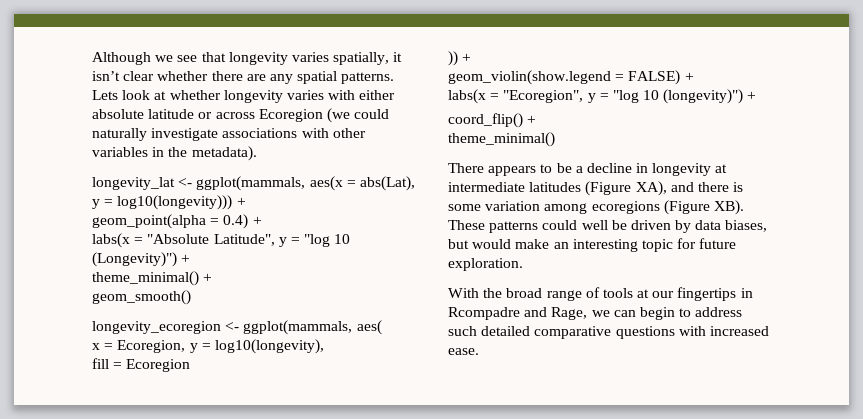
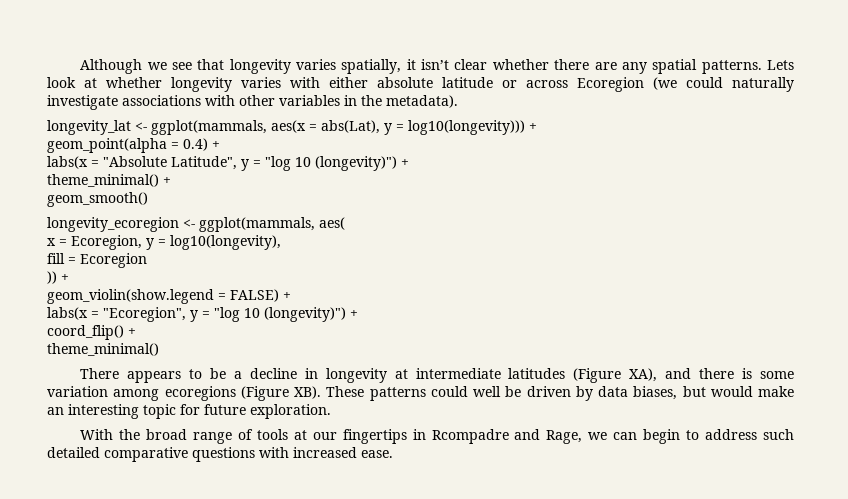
[92,252,177,267] (Longevity)") -> [315,156,397,171] (longevity)")

